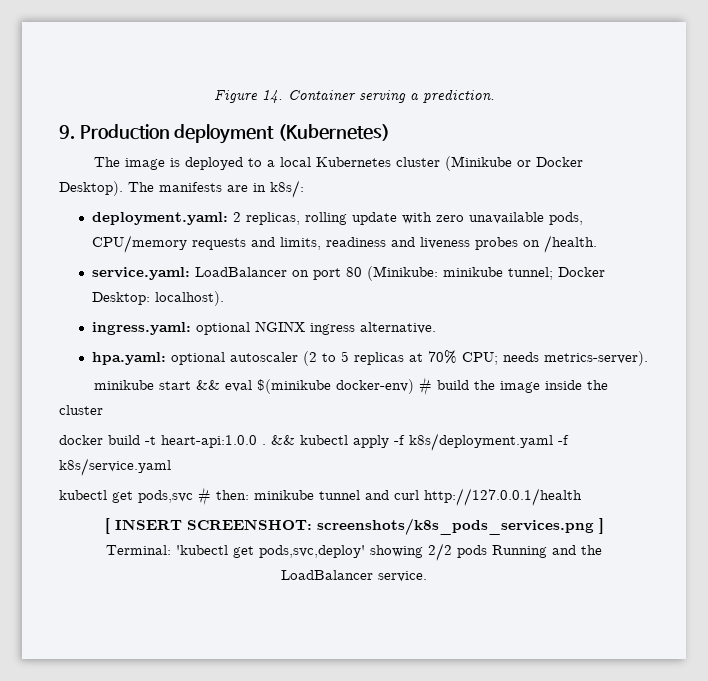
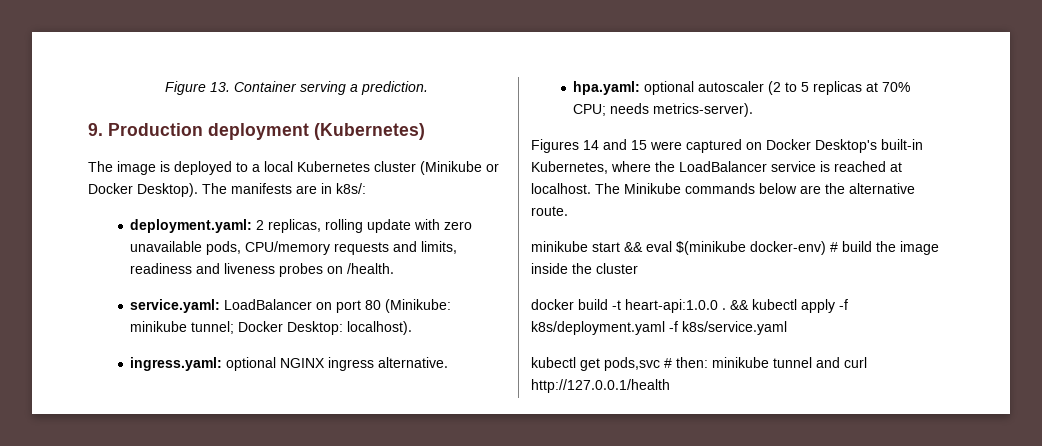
[261,90,283,103] 14. -> [209,82,230,92] 13.
(648, 358) none -> [531,139,923,153] [531,161,902,174] [531,183,915,194] [531,206,568,216] // Figures 14 and 15 were captured on Docker Desktop's built-in Kubernetes, where the LoadBalancer service is reached at localhost. The Minikube commands below are the alternative route.
[104,518,604,535] [106,543,602,561] [281,570,427,582] // [ INSERT SCREENSHOT: screenshots/k8s_pods_services.png ] // Terminal: 'kubectl get pods,svc,deploy' showing 2/2 pods Running and the LoadBalancer service. -> (670, 386) none

